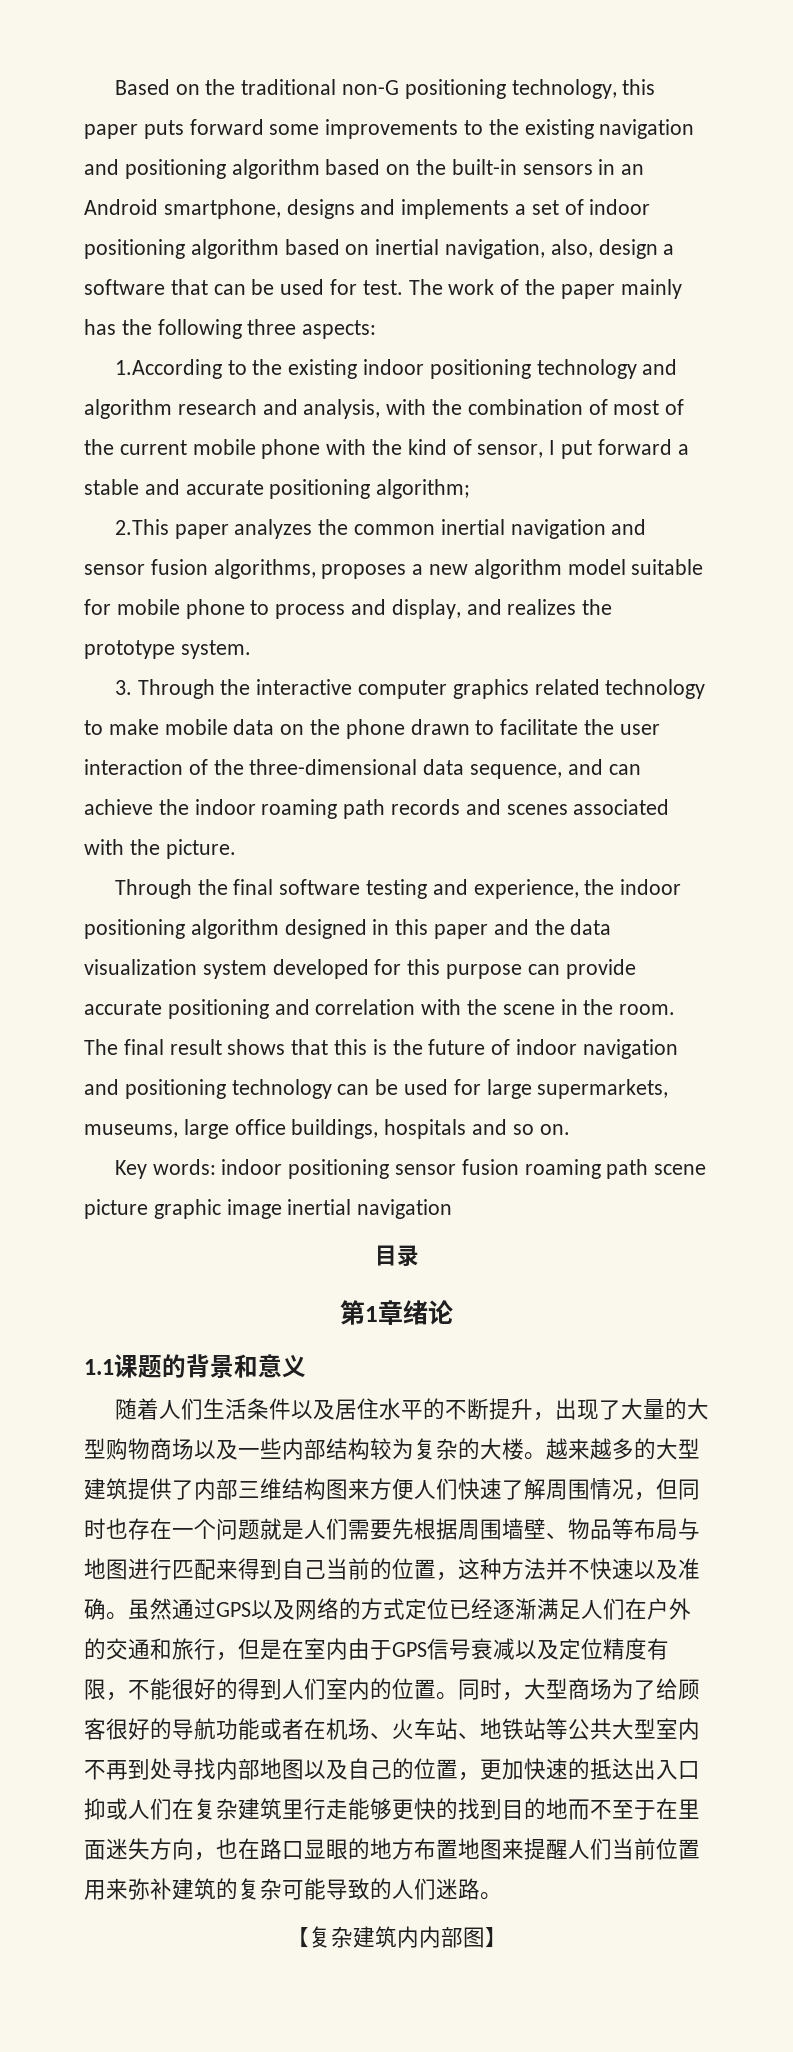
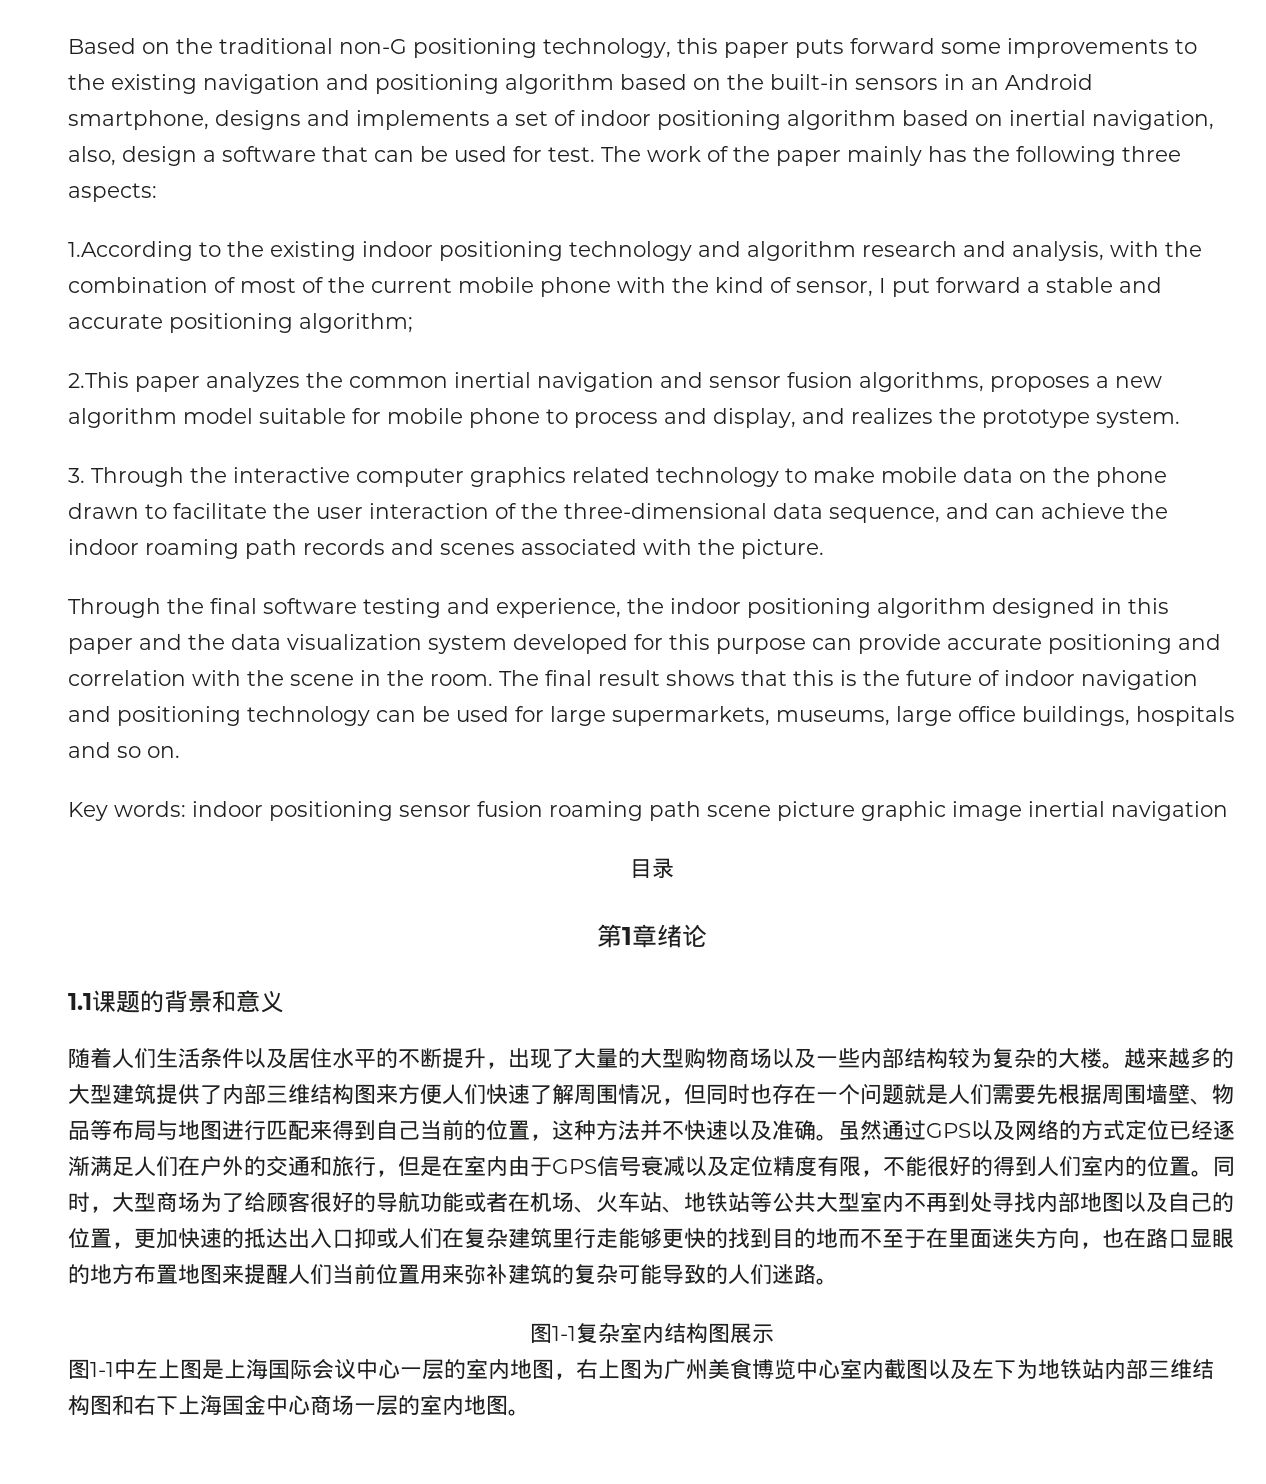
[286,1926,507,1948] 【复杂建筑内内部图】 -> [529,1323,774,1344] [68,1358,1214,1380] [68,1395,530,1416] 图1-1复杂室内结构图展示 // 图1-1中左上图是上海国际会议中心一层的室内地图，右上图为广州美食博览中心室内截图以及左下为地铁站内部三维结构图和右下上海国金中心商场一层的室内地图。

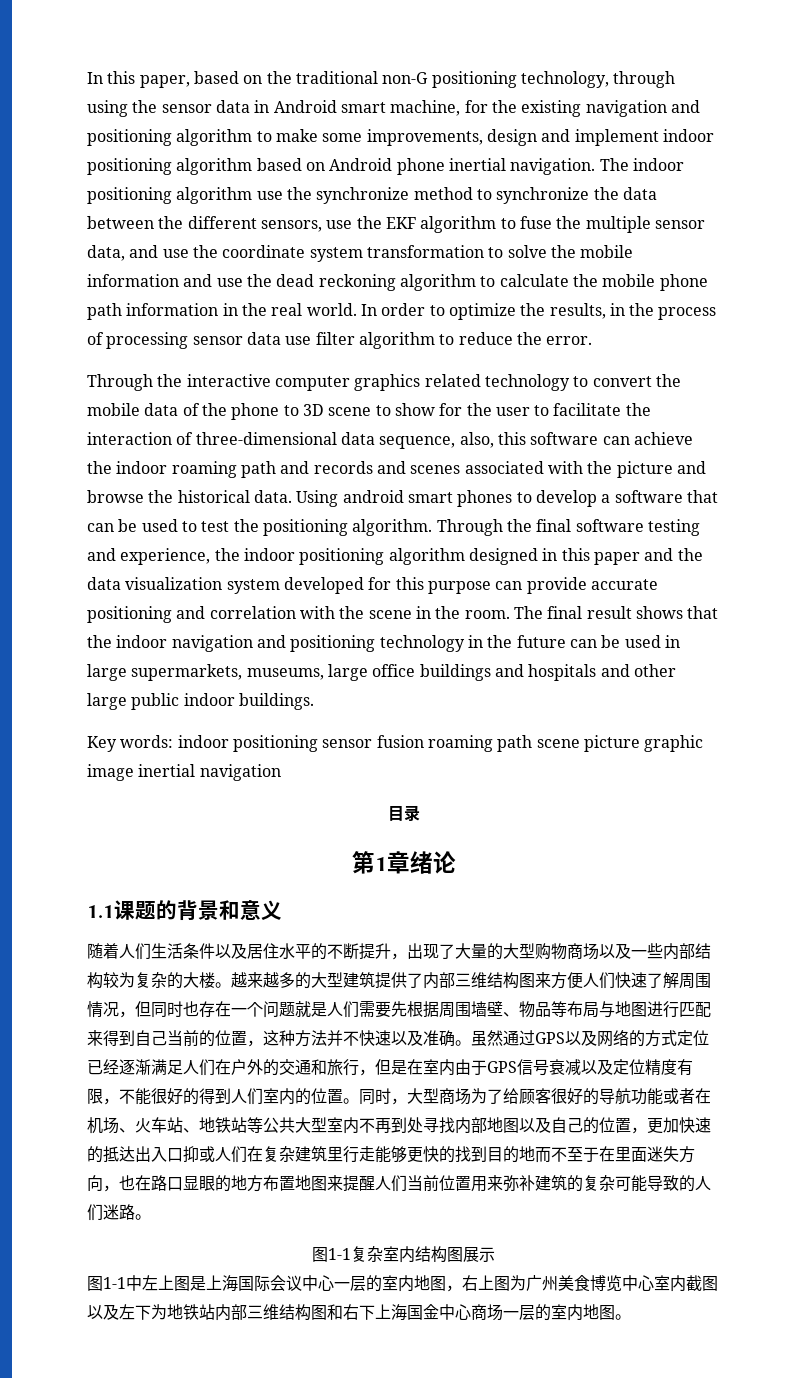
[68,38,136,54] Based -> [87,71,239,88] In this paper, based
[677,38,1197,58] this paper puts forward some improvements to -> [613,71,676,88] [87,100,488,117] through using the sensor data in Android smart machine, for
[620,74,1093,90] [68,110,576,130] based on the built-in sensors in an Android smartphone, designs and implements a set of -> [256,129,659,146] to make some improvements, design and implement
[1009,110,1214,130] [68,146,1181,166] [68,183,157,202] [68,241,1202,261] [68,277,1162,297] [68,313,413,333] [68,372,1162,392] [68,408,1180,428] [68,468,85,483] inertial navigation, also, design a software that can be used for test. The work of the paper mainly has the following three aspects: // 1.According to the existing indoor positioning technology and algorithm research and analysis, with the combination of most of the current mobile phone with the kind of sensor, I put forward a stable and accurate positioning algorithm; // 2.This paper analyzes the common inertial navigation and sensor fusion algorithms, proposes a new algorithm model suitable for mobile phone to process and display, and realizes the prototype system. // 3. -> [329,158,684,175] [87,187,657,204] [87,216,705,233] [87,245,634,262] [87,274,708,291] [87,303,717,320] [87,332,593,349] Android phone inertial navigation. The indoor positioning algorithm use the synchronize method to synchronize the data between the different sensors, use the EKF algorithm to fuse the multiple sensor data, and use the coordinate system transformation to solve the mobile information and use the dead reckoning algorithm to calculate the mobile phone path information in the real world. In order to optimize the results, in the process of processing sensor data use filter algorithm to reduce the error. //
[813,467,875,483] make -> [592,374,681,387] convert the
[1019,471,1047,483] on -> [182,403,200,416] of
[68,503,139,519] drawn -> [283,403,530,416] to 3D scene to show for the user
[316,507,363,519] user -> (651, 409) none
[521,503,558,519] the -> (194, 438) none
[946,503,989,519] and -> [459,432,599,448] also, this software
(297, 549) none -> [280,461,310,474] and
[741,539,824,559] picture. // -> [616,461,706,478] [87,490,718,507] [87,519,433,536] picture and browse the historical data. Using android smart phones to develop a software that can be used to test the positioning algorithm.
[793,670,1000,686] this is the future of -> [87,635,112,648] the
[376,706,544,722] can be used for -> [467,635,680,648] in the future can be used in
[1022,706,1235,726] [68,742,180,758] buildings, hospitals and so on. -> [419,664,676,681] [87,693,314,710] buildings and hospitals and other large public indoor buildings.

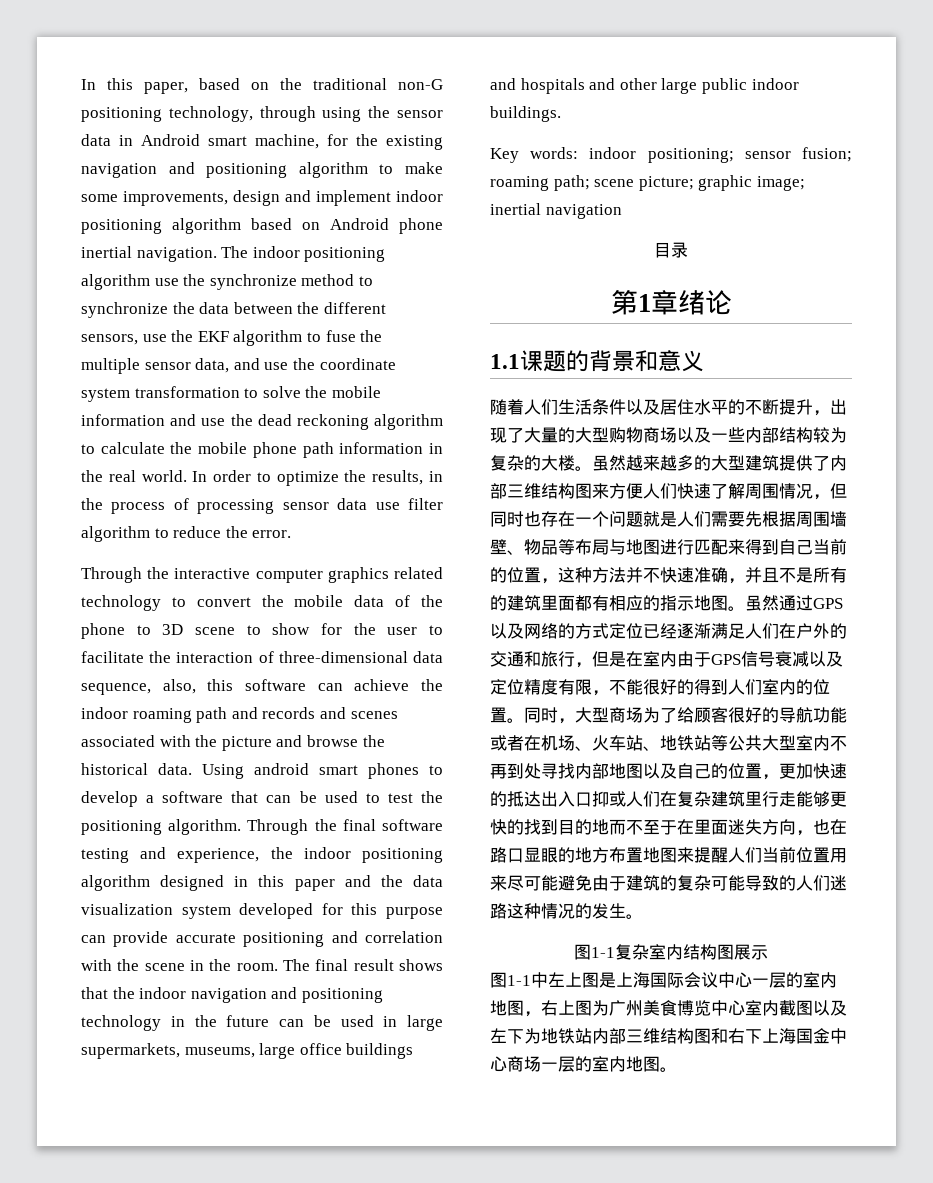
[232,735,704,752] [87,764,134,781] positioning sensor fusion roaming path scene picture graphic image -> [647,147,852,163] [490,175,805,191] positioning; sensor fusion; roaming path; scene picture; graphic image;
(231, 985) none -> [592,455,626,471] 虽然
[391,1030,455,1047] 以及准确 -> [694,567,847,584] [490,595,728,611] 准确，并且不是所有的建筑里面都有相应的指示地图
[503,1175,535,1192] 弥补 -> [507,875,626,891] 尽可能避免由于
(135, 1212) none -> [507,903,626,919] 这种情况的发生

